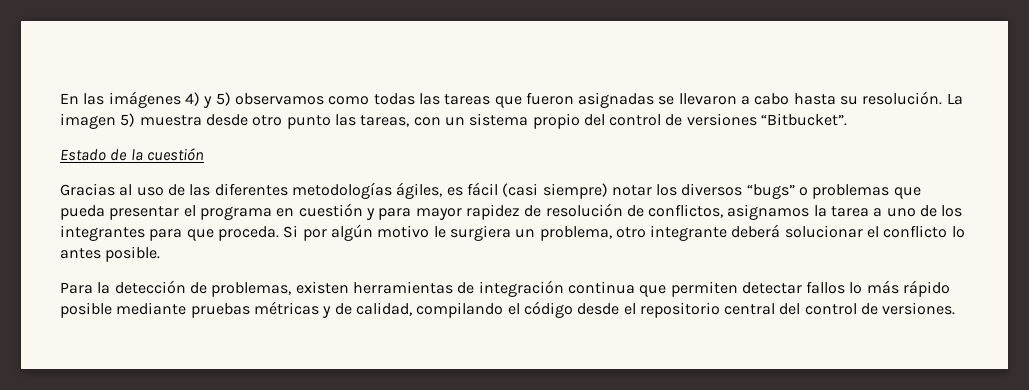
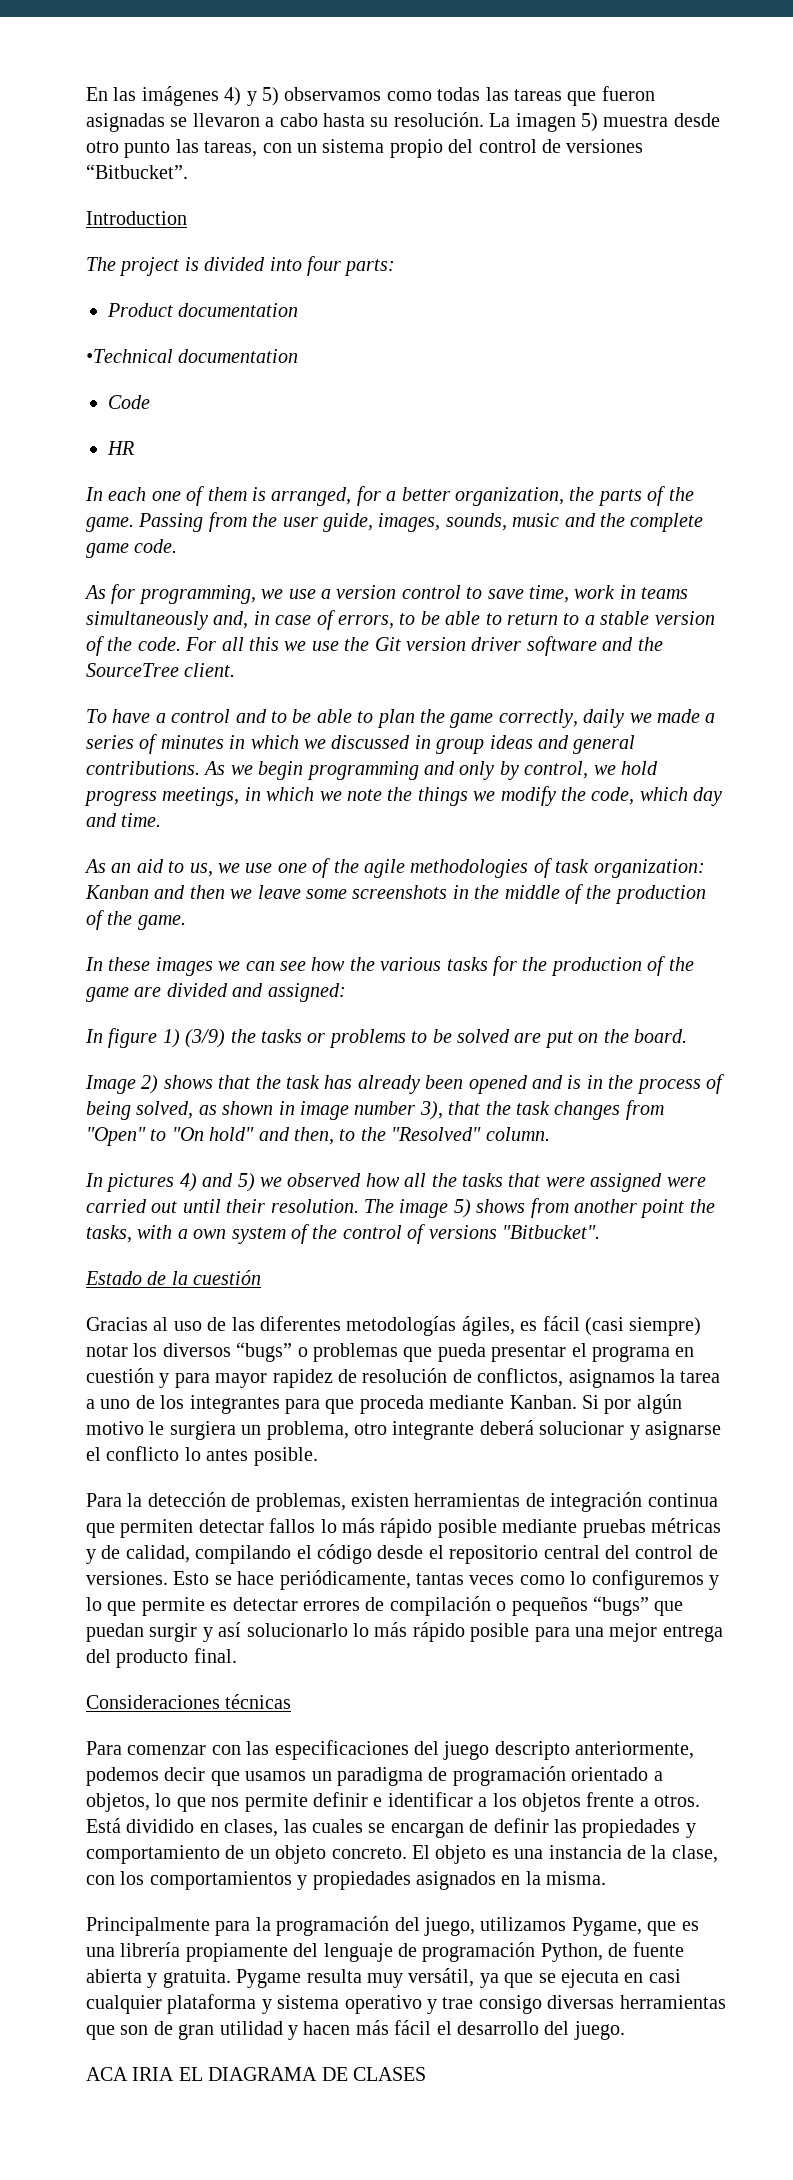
(848, 119) none -> [86,211,187,225] [86,256,396,276] [107,303,299,317] [86,349,299,363] [108,395,150,409] [107,441,134,455] [85,486,694,506] [86,512,704,532] [86,539,178,558] [84,584,689,604] [86,610,715,630] [86,636,663,656] [86,663,236,677] [86,709,716,728] [86,734,636,754] [86,761,658,780] [84,786,723,806] [86,813,162,827] [84,858,705,878] [85,884,706,904] [86,910,186,930] [85,956,694,976] [86,983,346,1002] [85,1028,687,1048] [85,1074,724,1094] [86,1100,664,1120] [86,1127,550,1146] [85,1173,706,1192] [86,1198,715,1218] [86,1224,600,1244] // Introduction // The project is divided into four parts: // Product documentation // •Technical documentation // Code // HR // In each one of them is arranged, for a better organization, the parts of the game. Passing from the user guide, images, sounds, music and the complete game code. // As for programming, we use a version control to save time, work in teams simultaneously and, in case of errors, to be able to return to a stable version of the code. For all this we use the Git version driver software and the SourceTree client. // To have a control and to be able to plan the game correctly, daily we made a series of minutes in which we discussed in group ideas and general contributions. As we begin programming and only by control, we hold progress meetings, in which we note the things we modify the code, which day and time. // As an aid to us, we use one of the agile methodologies of task organization: Kanban and then we leave some screenshots in the middle of the production of the game. // In these images we can see how the various tasks for the production of the game are divided and assigned: // In figure 1) (3/9) the tasks or problems to be solved are put on the board. // Image 2) shows that the task has already been opened and is in the process of being solved, as shown in image number 3), that the task changes from "Open" to "On hold" and then, to the "Resolved" column. // In pictures 4) and 5) we observed how all the tasks that were assigned were carried out until their resolution. The image 5) shows from another point the tasks, with a own system of the control of versions "Bitbucket".
[217,226,279,241] proceda. -> [359,1395,577,1414] proceda mediante Kanban.
(863, 231) none -> [629,1421,721,1440] y asignarse
(956, 308) none -> [173,1570,719,1590] [86,1596,684,1616] [86,1622,723,1642] [86,1648,237,1668] [86,1694,292,1709] [86,1740,695,1760] [86,1766,663,1786] [86,1792,701,1812] [86,1818,696,1838] [86,1845,718,1864] [86,1871,607,1890] [86,1916,699,1936] [86,1942,684,1962] [86,1968,681,1988] [86,1994,726,2014] [86,2020,625,2040] [86,2067,426,2081] Esto se hace periódicamente, tantas veces como lo configuremos y lo que permite es detectar errores de compilación o pequeños “bugs” que puedan surgir y así solucionarlo lo más rápido posible para una mejor entrega del producto final. // Consideraciones técnicas // Para comenzar con las especificaciones del juego descripto anteriormente, podemos decir que usamos un paradigma de programación orientado a objetos, lo que nos permite definir e identificar a los objetos frente a otros. Está dividido en clases, las cuales se encargan de definir las propiedades y comportamiento de un objeto concreto. El objeto es una instancia de la clase, con los comportamientos y propiedades asignados en la misma. // Principalmente para la programación del juego, utilizamos Pygame, que es una librería propiamente del lenguaje de programación Python, de fuente abierta y gratuita. Pygame resulta muy versátil, ya que se ejecuta en casi cualquier plataforma y sistema operativo y trae consigo diversas herramientas que son de gran utilidad y hacen más fácil el desarrollo del juego. // ACA IRIA EL DIAGRAMA DE CLASES

